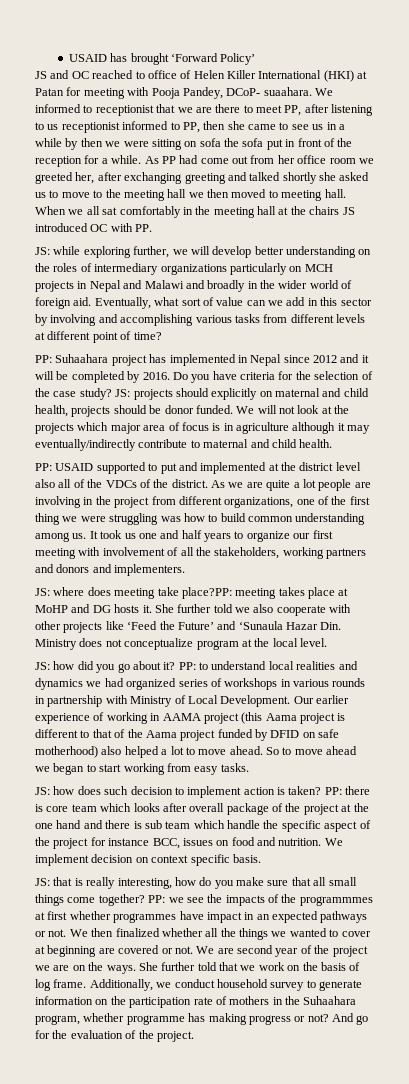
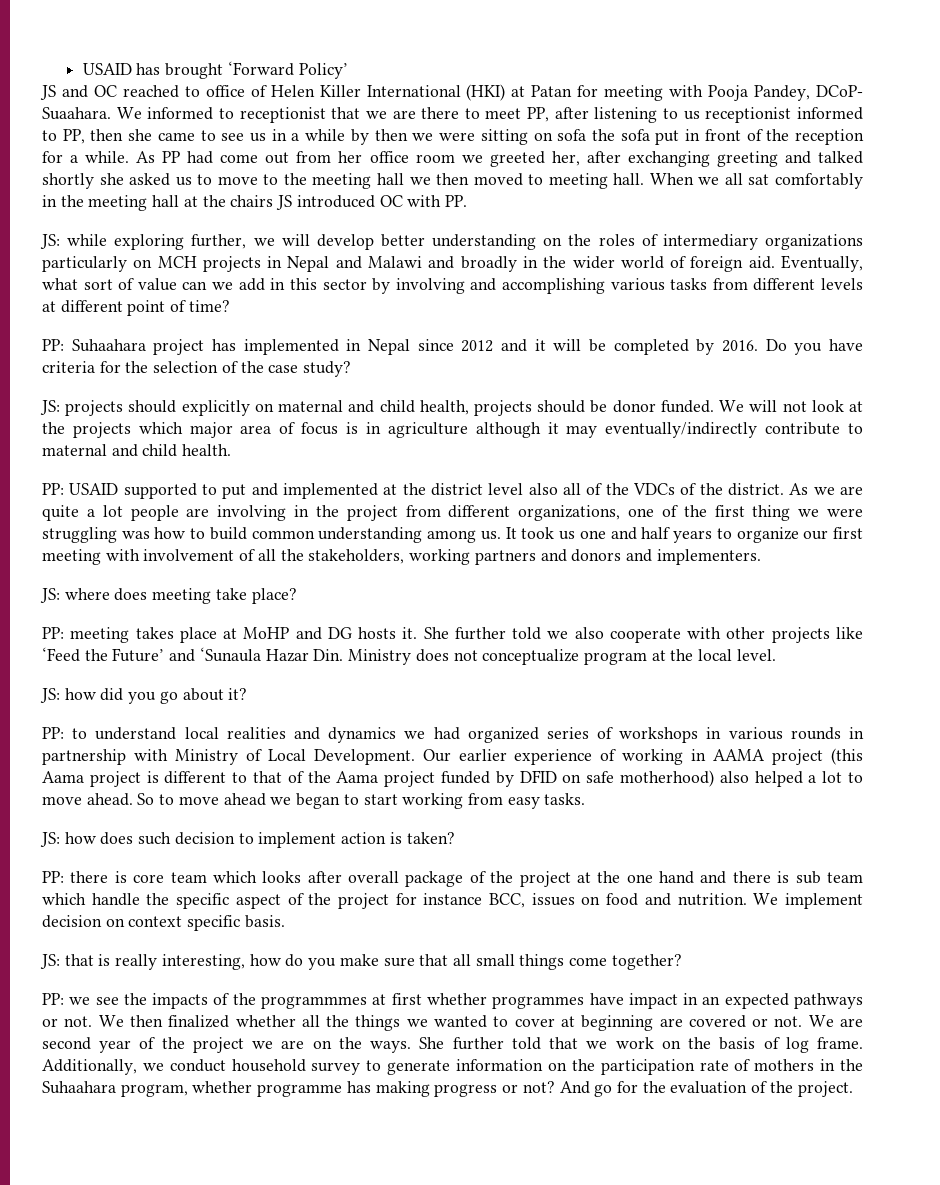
[263,87,312,96] suaahara. -> [42,107,111,120] Suaahara.
(112, 394) none -> (352, 369) //
[181,587,232,599] place?PP: -> [251,588,297,604] [42,627,64,639] place? // PP:
(176, 666) none -> (248, 694) //
(322, 790) none -> (455, 838) //
(145, 900) none -> (682, 962) //

